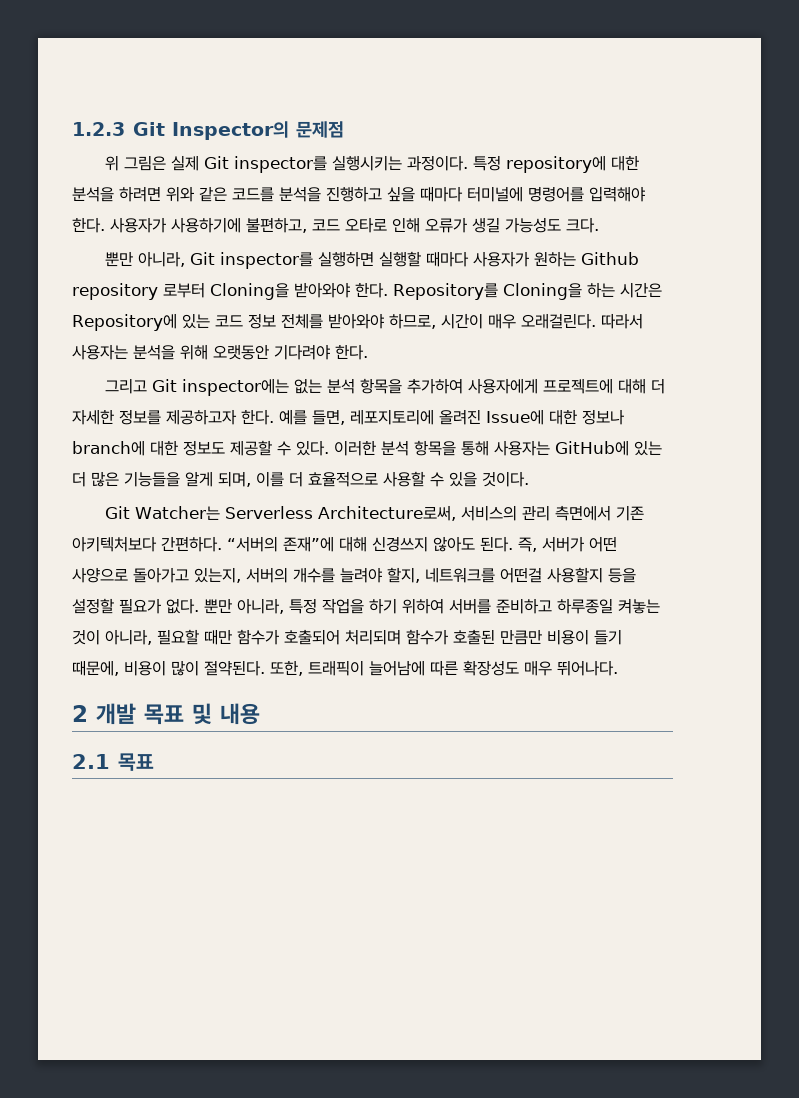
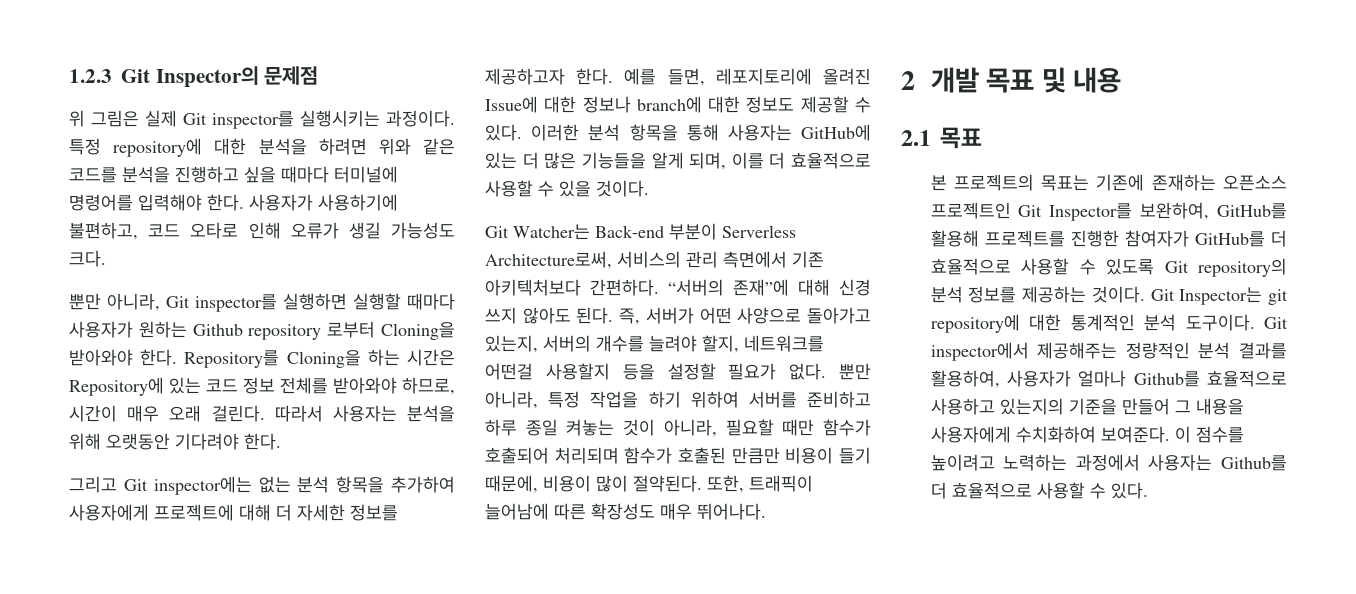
[521,313,596,329] 오래걸린다. -> [169,405,265,422] 오래 걸린다.
(221, 513) none -> [595,223,717,240] Back-end 부분이
[372,536,428,552] 신경쓰지 -> [839,279,871,296] [485,307,517,324] 신경 쓰지
[557,598,613,614] 하루종일 -> [485,419,558,436] 하루 종일
(155, 762) none -> [930,174,1287,191] [930,202,1287,221] [930,230,1287,247] [930,258,1287,277] [930,286,1288,305] [930,314,1288,333] [930,342,1287,361] [930,370,1287,388] [930,398,1244,415] [930,426,1244,443] [930,454,1287,471] [930,482,1148,499] // 본 프로젝트의 목표는 기존에 존재하는 오픈소스 프로젝트인 Git Inspector를 보완하여, GitHub를 활용해 프로젝트를 진행한 참여자가 GitHub를 더 효율적으로 사용할 수 있도록 Git repository의 분석 정보를 제공하는 것이다. Git Inspector는 git repository에 대한 통계적인 분석 도구이다. Git inspector에서 제공해주는 정량적인 분석 결과를 활용하여, 사용자가 얼마나 Github를 효율적으로 사용하고 있는지의 기준을 만들어 그 내용을 사용자에게 수치화하여 보여준다. 이 점수를 높이려고 노력하는 과정에서 사용자는 Github를 더 효율적으로 사용할 수 있다.

